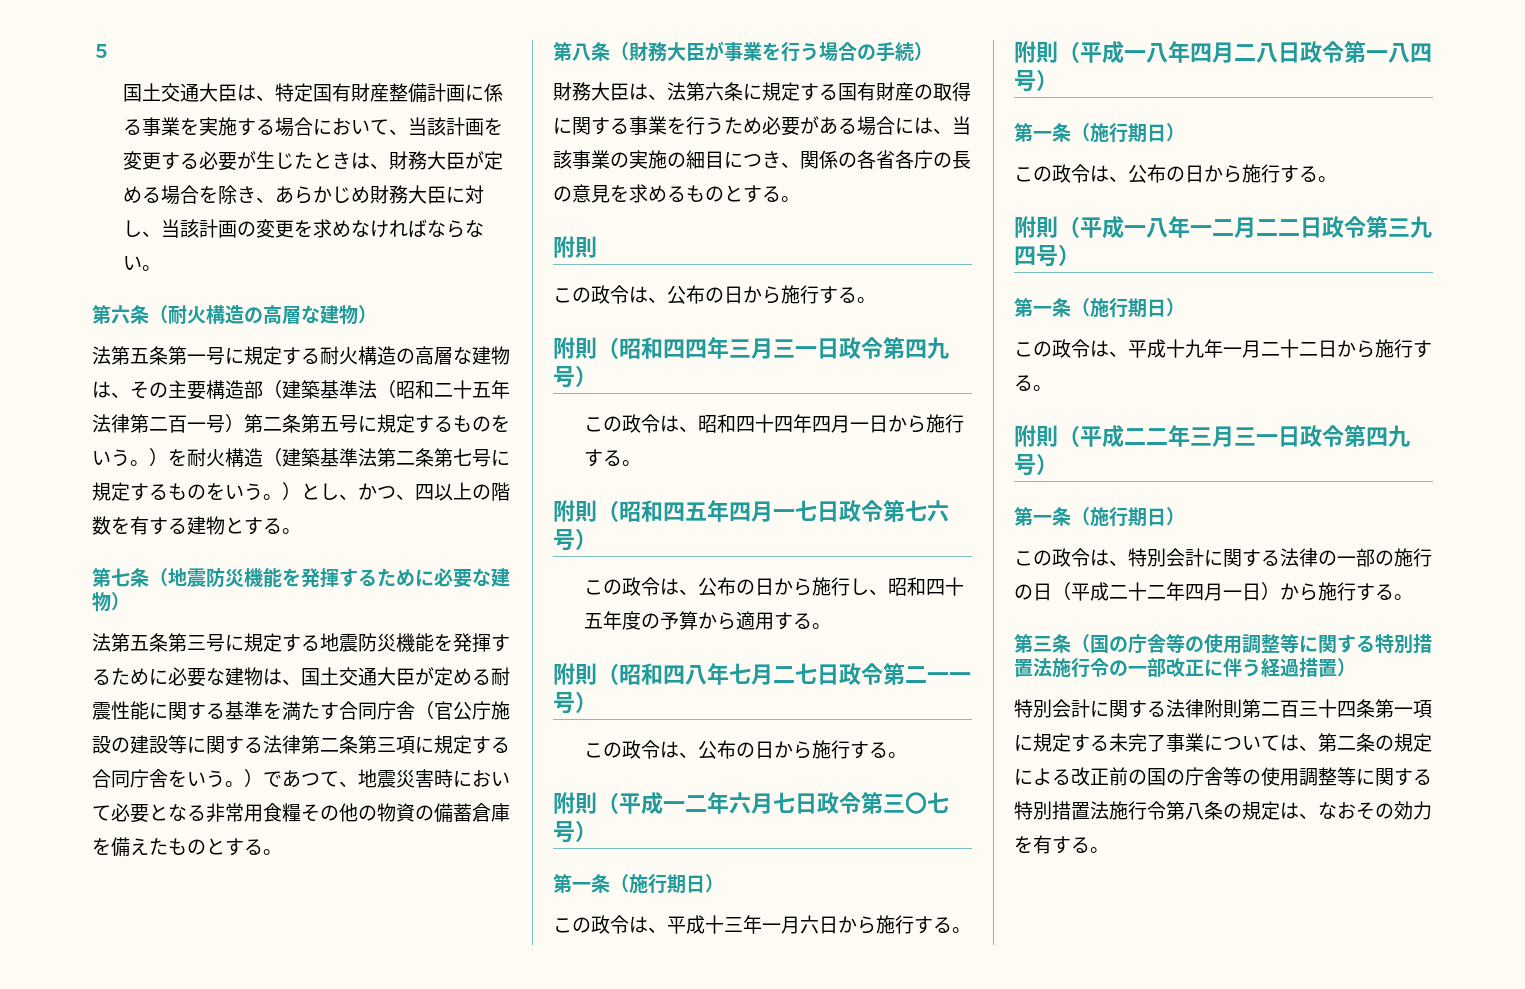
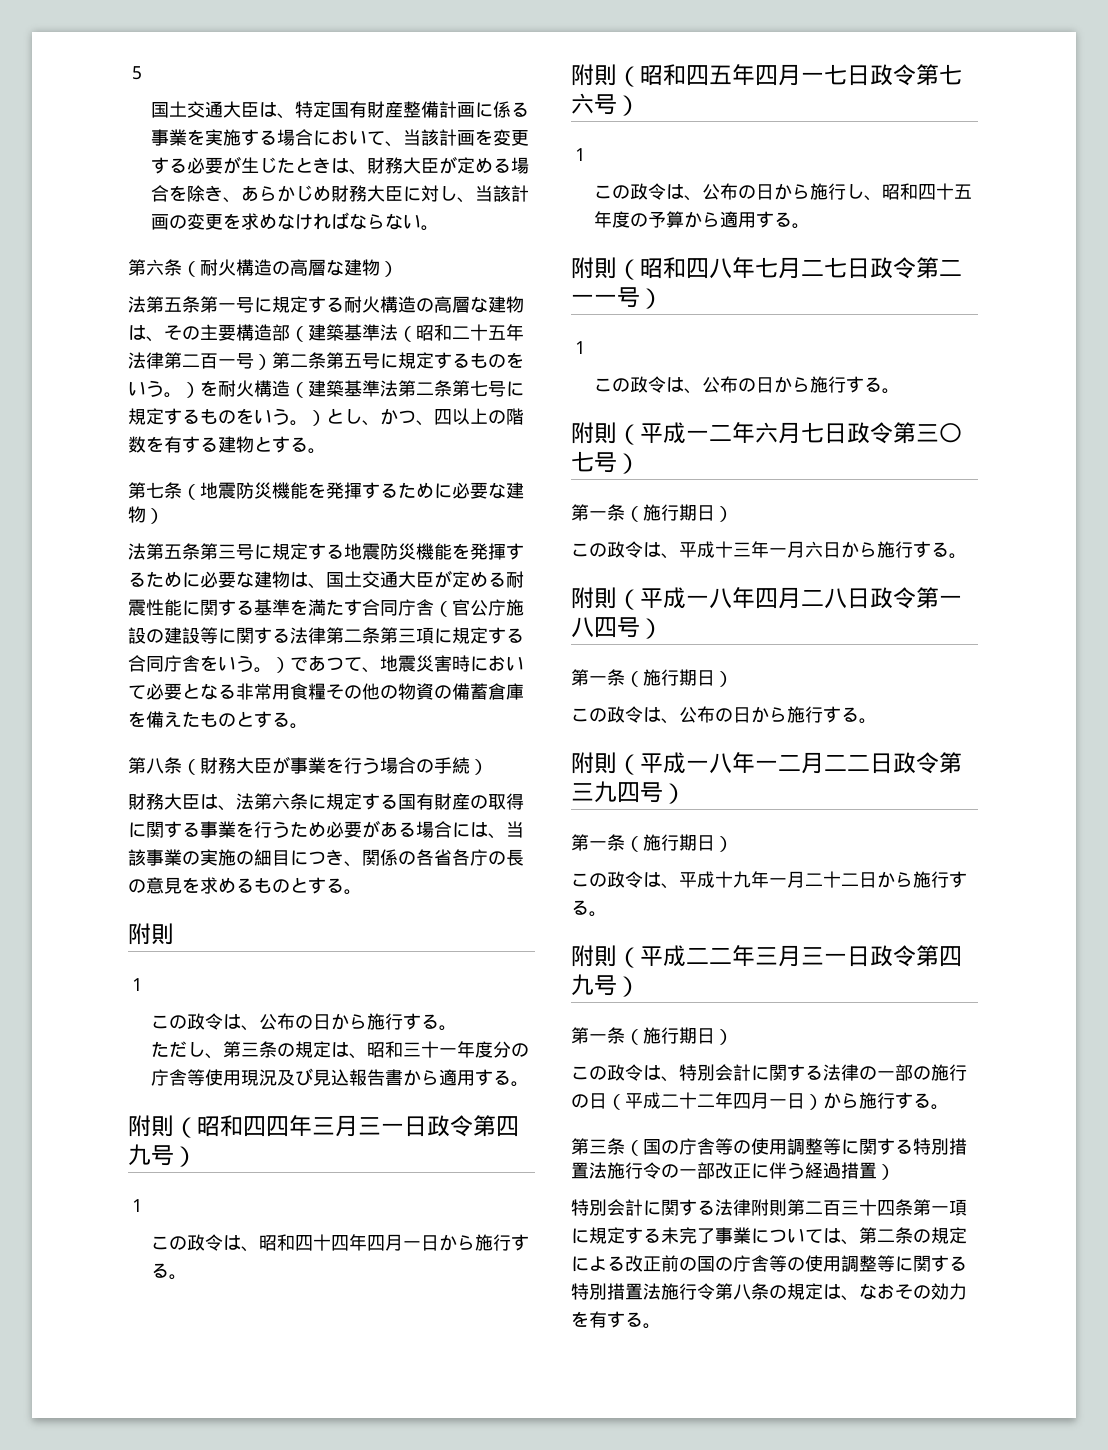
[553,285,876,304] // この政令は、公布の日から施行する。 -> [128,978,146,991] [150,1013,457,1031] [150,1041,529,1059] [150,1068,529,1087] // １ // この政令は、公布の日から施行する。 // ただし、第三条の規定は、昭和三十一年度分の庁舎等使用現況及び見込報告書から適用する。
(597, 376) none -> [128,1199,146,1212] // １
(597, 539) none -> [571,148,589,161] // １
(597, 702) none -> [571,341,589,354] // １

